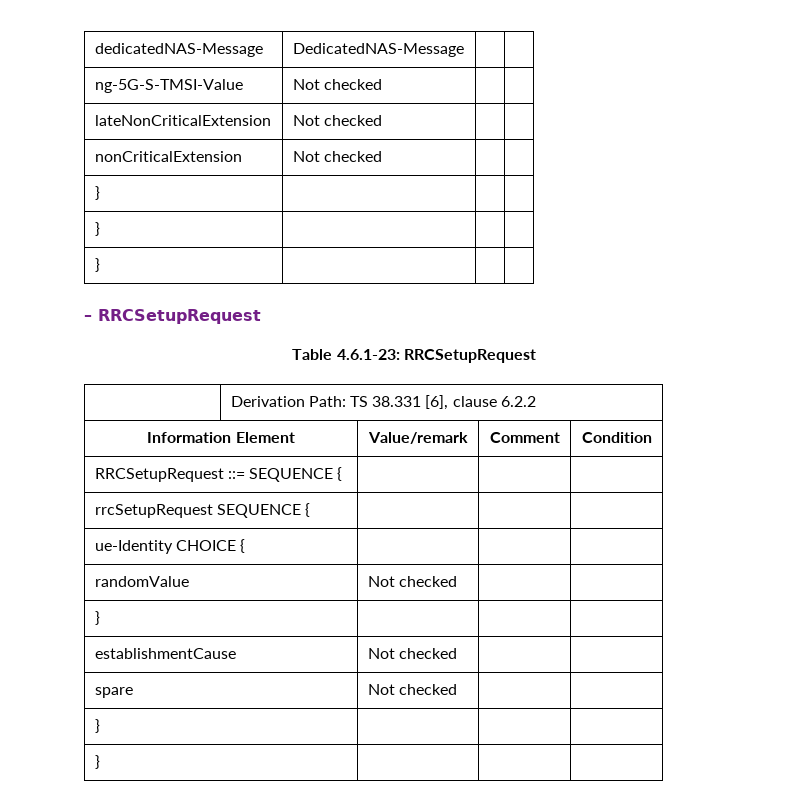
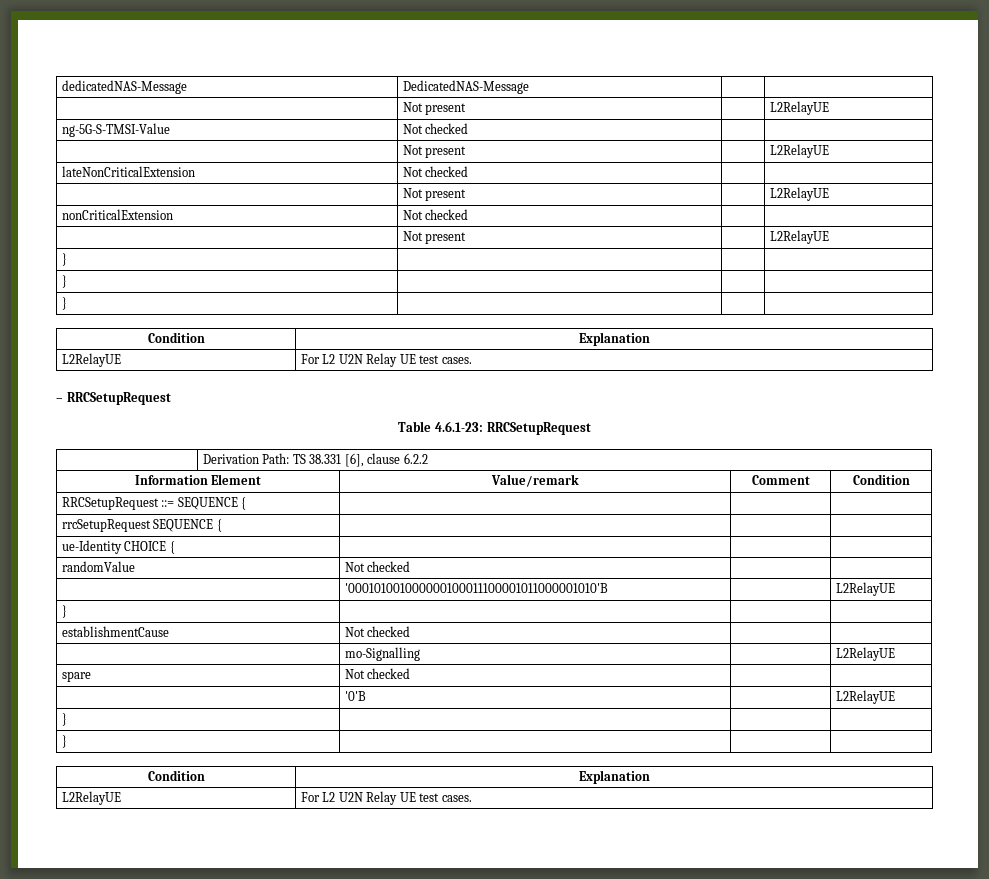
(464, 50) none -> [402,102,467,115] [769,101,829,115] // | Not present | | L2RelayUE
(382, 84) none -> [402,145,467,158] [769,144,829,158] // | Not present | | L2RelayUE
(382, 120) none -> [402,188,467,201] [769,187,829,201] // | Not present | | L2RelayUE
(382, 156) none -> [402,231,467,244] [769,230,829,244] // | Not present | | L2RelayUE
(100, 265) none -> [147,332,205,343] [578,332,650,346] [61,353,121,367] [300,353,472,367] // Condition | Explanation // L2RelayUE | For L2 U2N Relay UE test cases.
(457, 581) none -> [344,583,608,593] [835,582,895,596] // | '000101001000000100011100001011000001010'B | | L2RelayUE
(457, 653) none -> [344,647,420,661] [835,647,895,661] // | mo-Signalling | | L2RelayUE
[94,719,100,733] [94,755,100,769] // } | | | // } | | | -> [344,691,366,701] [835,690,895,704] [61,713,67,726] [61,735,67,748] [147,770,205,781] [578,770,650,784] [61,791,121,805] [300,791,472,805] // | '0'B | | L2RelayUE // } | | | // } | | | // Condition | Explanation // L2RelayUE | For L2 U2N Relay UE test cases.

